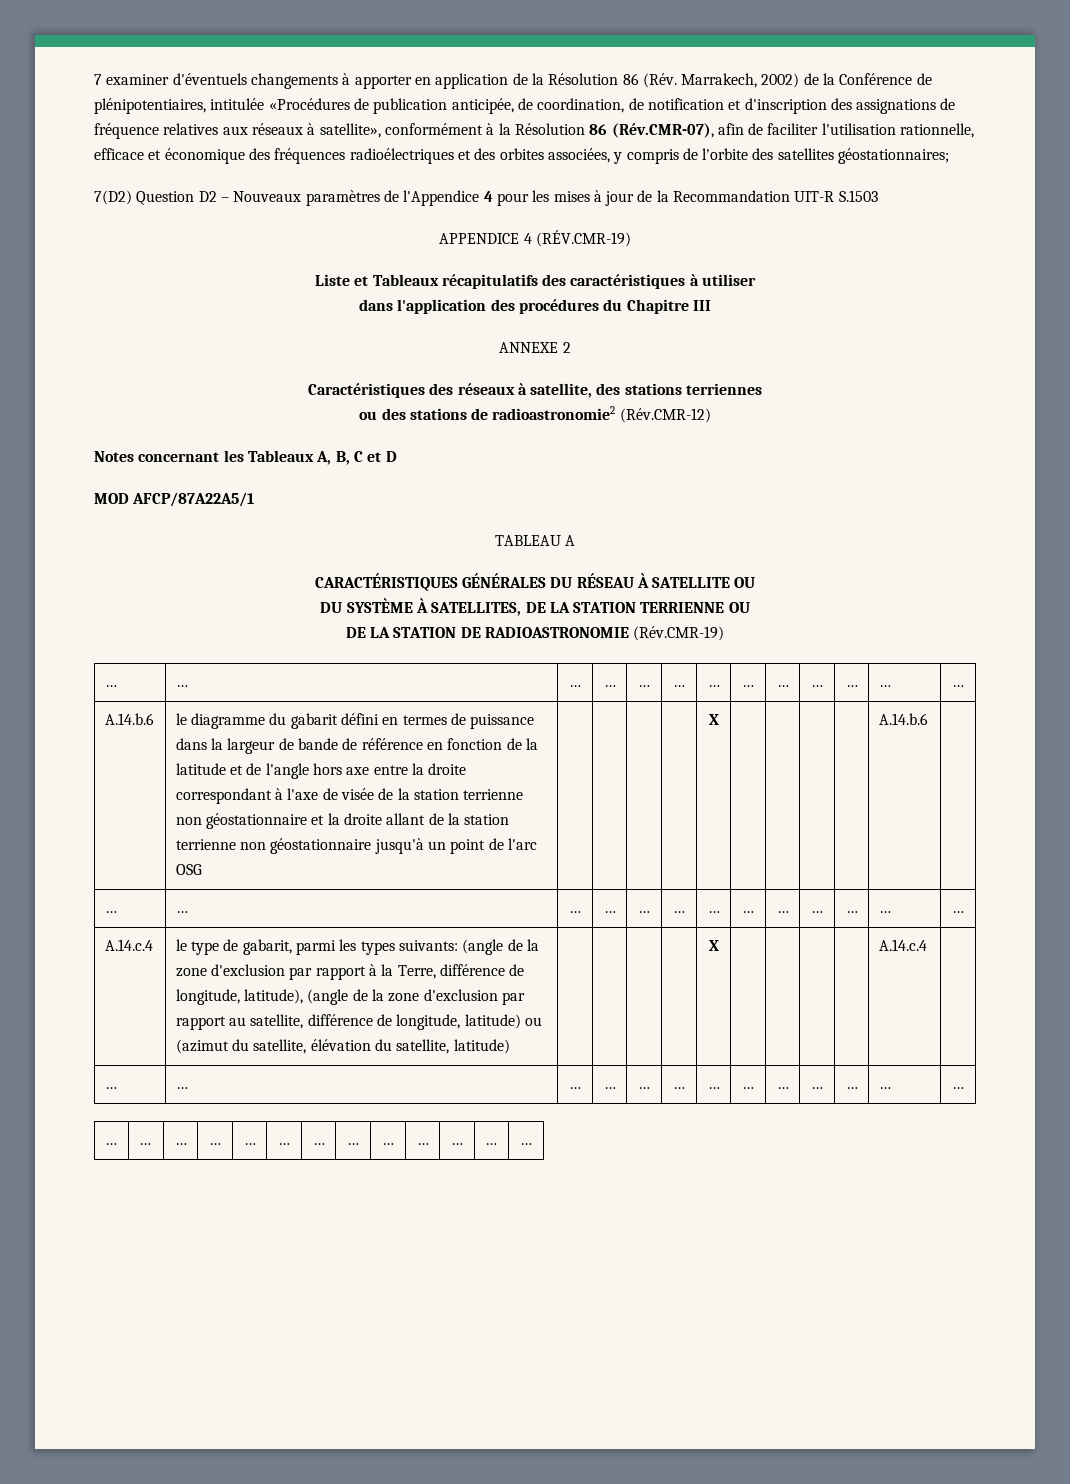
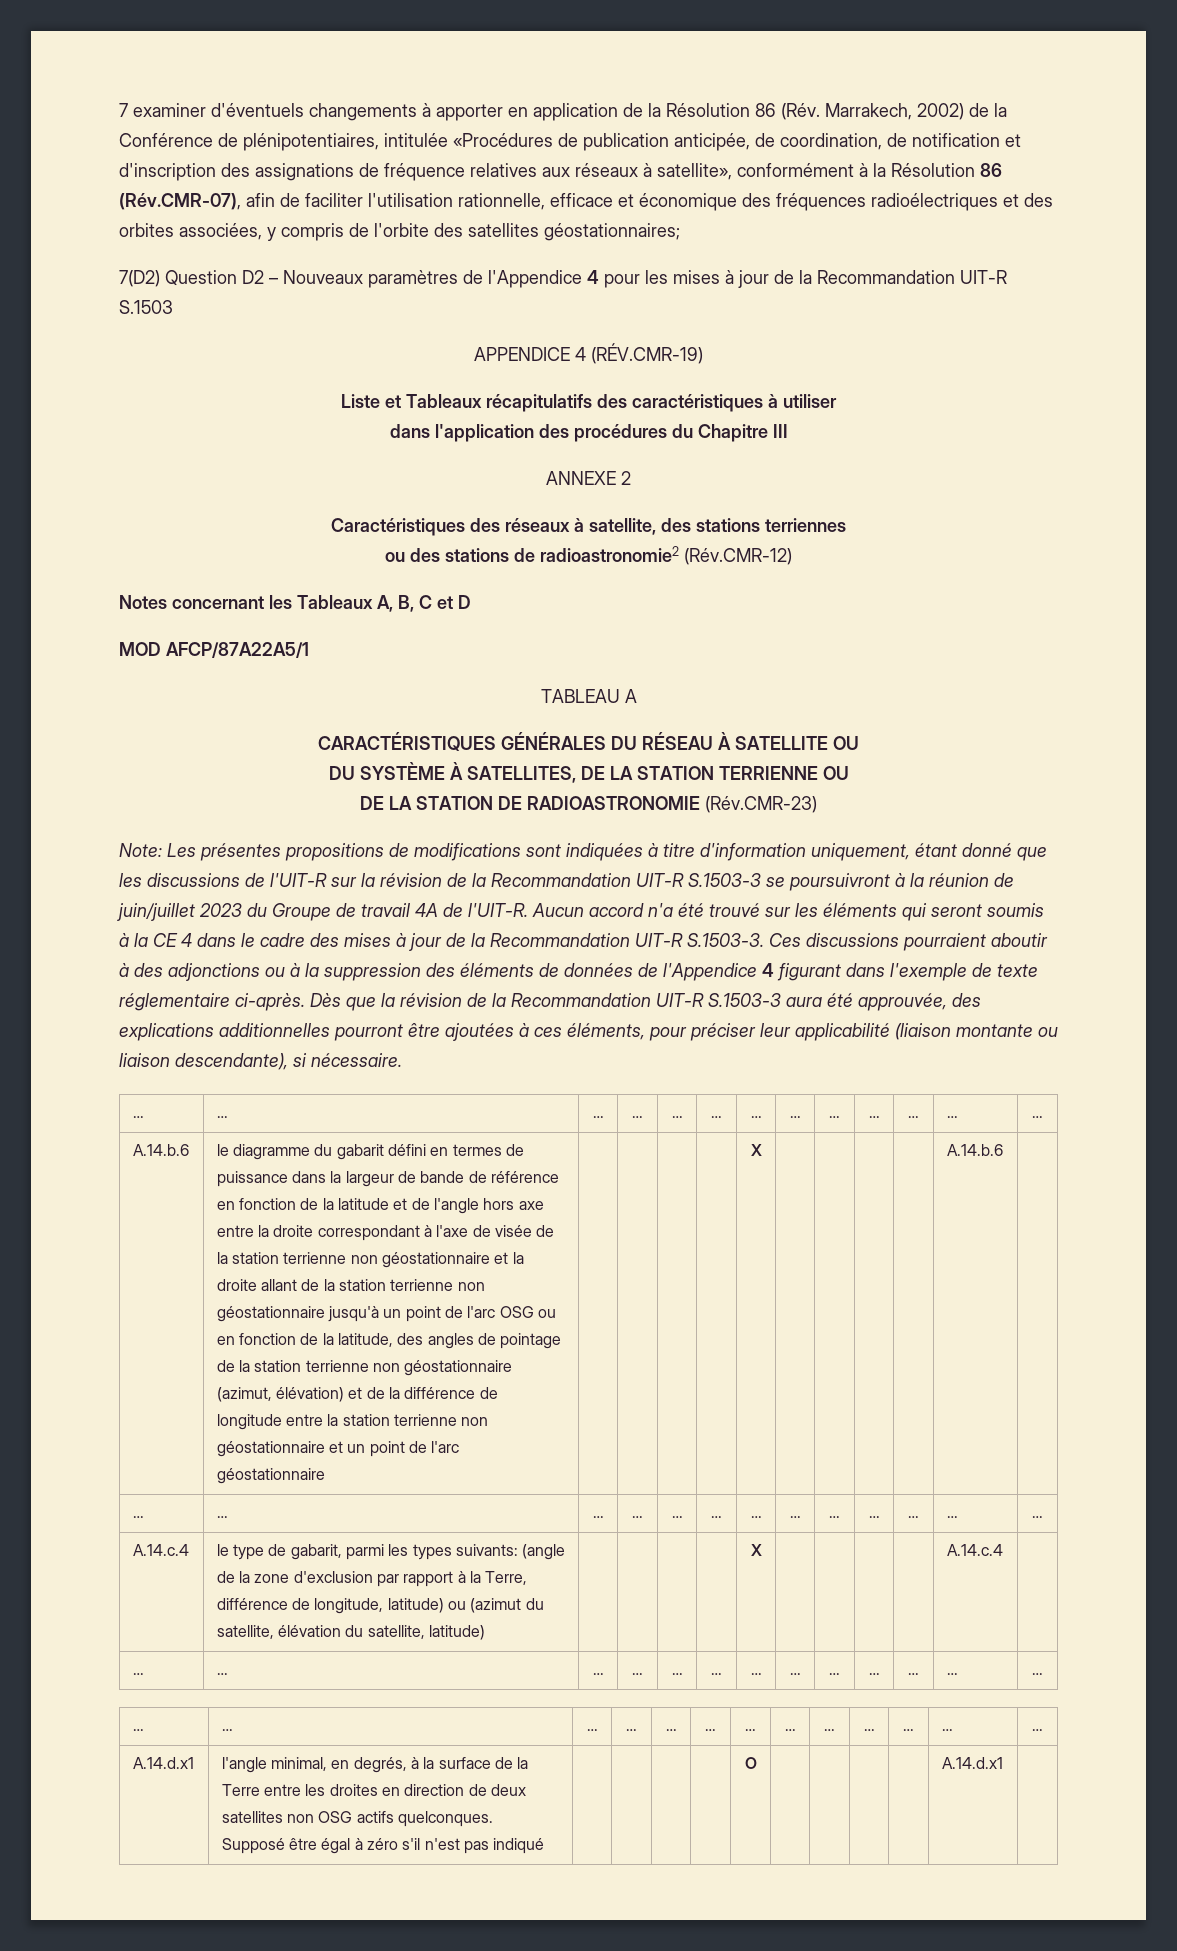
[633,626,725,641] (Rév.CMR-19) -> [705,796,817,813] [119,843,1047,861] [119,873,1014,891] [117,903,1044,921] [119,933,1048,951] [119,963,1038,981] [119,993,981,1011] [119,1023,1058,1041] [119,1053,402,1070] (Rév.CMR-23) // Note: Les présentes propositions de modifications sont indiquées à titre d'information uniquement, étant donné que les discussions de l'UIT-R sur la révision de la Recommandation UIT-R S.1503-3 se poursuivront à la réunion de juin/juillet 2023 du Groupe de travail 4A de l'UIT-R. Aucun accord n'a été trouvé sur les éléments qui seront soumis à la CE 4 dans le cadre des mises à jour de la Recommandation UIT-R S.1503-3. Ces discussions pourraient aboutir à des adjonctions ou à la suppression des éléments de données de l'Appendice 4 figurant dans l'exemple de texte réglementaire ci-après. Dès que la révision de la Recommandation UIT-R S.1503-3 aura été approuvée, des explications additionnelles pourront être ajoutées à ces éléments, pour préciser leur applicabilité (liaison montante ou liaison descendante), si nécessaire.
(202, 869) none -> [537,1309,556,1318] [216,1333,562,1349] [216,1360,513,1376] [216,1387,498,1402] [216,1414,489,1430] [216,1441,460,1457] [216,1468,325,1484] ou en fonction de la latitude, des angles de pointage de la station terrienne non géostationnaire (azimut, élévation) et de la différence de longitude entre la station terrienne non géostationnaire et un point de l'arc géostationnaire
[244,989,526,1005] [175,1014,461,1030] latitude), (angle de la zone d'exclusion par rapport au satellite, différence de longitude, -> (384, 1606) none
(532, 1144) none -> [132,1757,194,1769] [221,1757,529,1773] [221,1784,526,1796] [221,1811,493,1827] [221,1838,545,1854] [744,1757,757,1769] [941,1757,1003,1769] // A.14.d.x1 | l'angle minimal, en degrés, à la surface de la Terre entre les droites en direction de deux satellites non OSG actifs quelconques. Supposé être égal à zéro s'il n'est pas indiqué | | | | | O | | | | | A.14.d.x1 |

